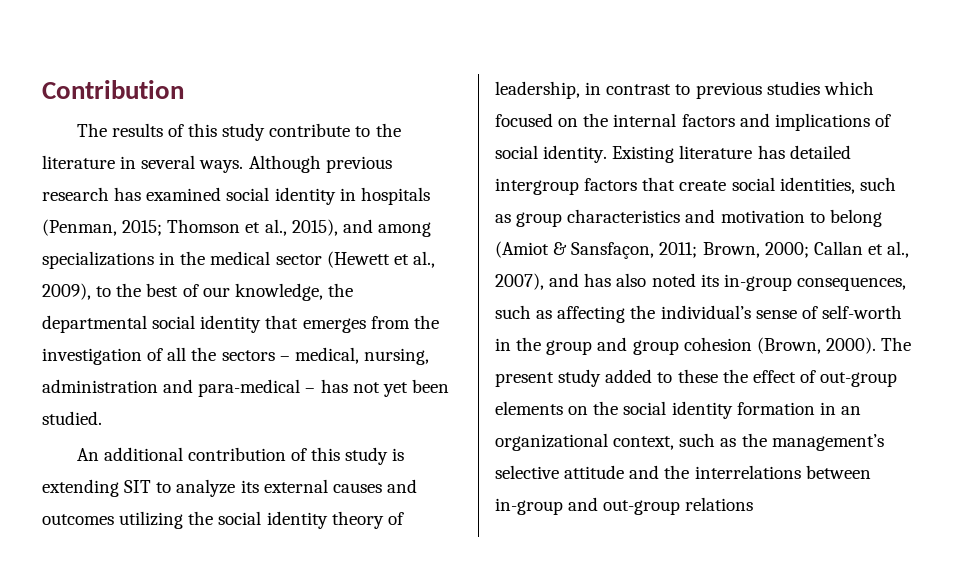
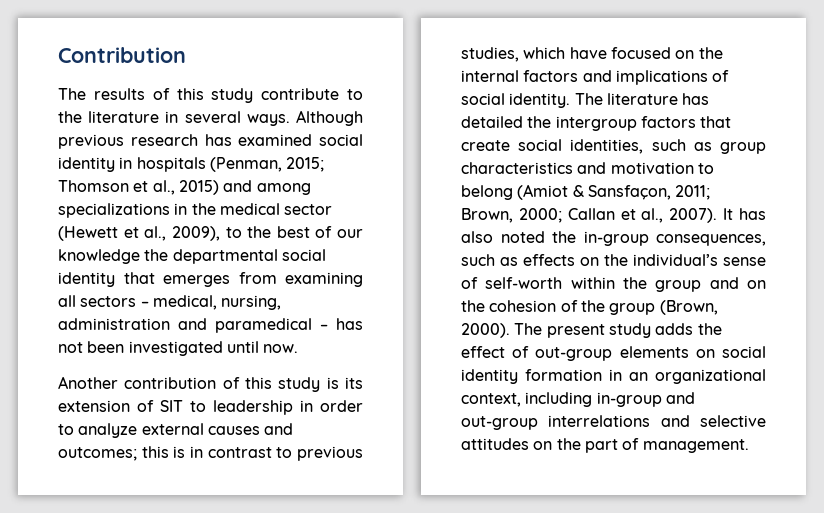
[291,219,338,236] 2015), -> [178,180,219,195] 2015)
[234,283,323,301] knowledge, -> [58,249,140,264] knowledge
[413,315,439,329] [42,347,217,365] the investigation of all the -> [285,272,363,287] [58,295,76,307] examining all
[198,379,301,397] para-medical -> [215,318,312,333] paramedical
[382,379,449,397] [42,411,102,425] [76,447,183,461] yet been studied. // An additional -> [87,341,299,356] [58,376,118,389] been investigated until now. // Another
[42,479,417,497] [42,511,404,529] [495,81,580,99] extending SIT to analyze its external causes and outcomes utilizing the social identity theory of leadership, -> [345,377,363,389] [58,400,363,415] [58,423,294,438] [58,446,186,461] its extension of SIT to leadership in order to analyze external causes and outcomes; this is
[766,81,874,95] studies which -> [461,47,607,62] studies, which have
[612,146,675,163] Existing -> [574,93,603,105] The
(851, 152) none -> [527,116,552,128] the
[495,273,580,290] 2007), and -> [669,208,734,223] 2007). It
[700,274,719,287] its -> [552,231,576,243] the
[557,306,626,323] affecting -> [523,254,599,266] effects on
[495,338,511,351] in -> [570,277,615,289] within
[632,337,752,355] group cohesion -> [747,280,766,289] [461,300,656,315] on the cohesion of the group
[605,369,718,383] added to these -> [655,323,694,335] adds
[593,401,619,415] the -> (715, 353) none
[679,433,884,451] [495,465,871,479] [495,497,754,515] such as the management’s selective attitude and the interrelations between in-group and out-group relations -> [525,392,695,407] [461,415,766,430] [461,438,749,453] including in-group and out-group interrelations and selective attitudes on the part of management.

